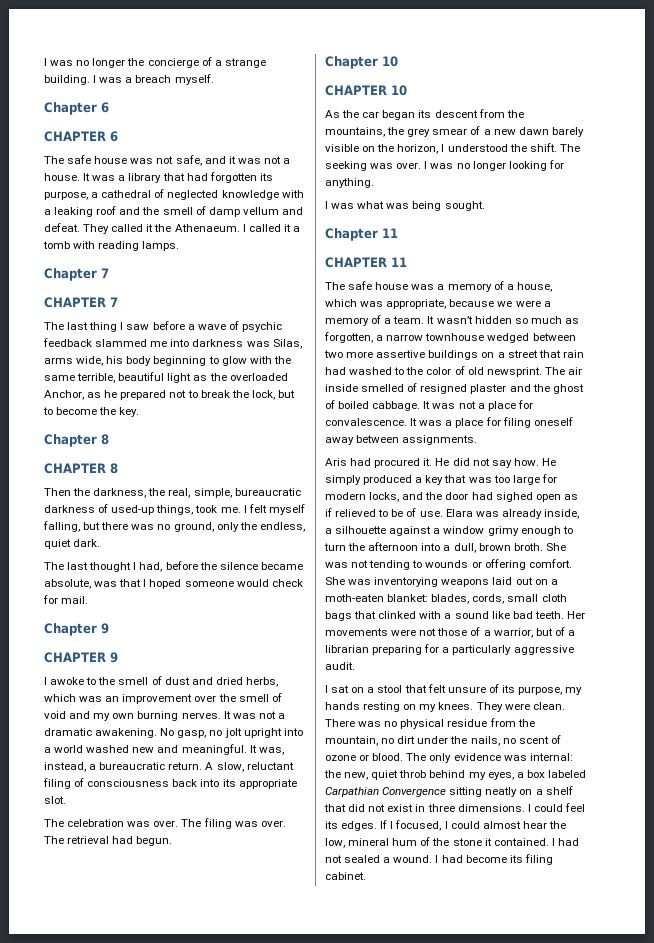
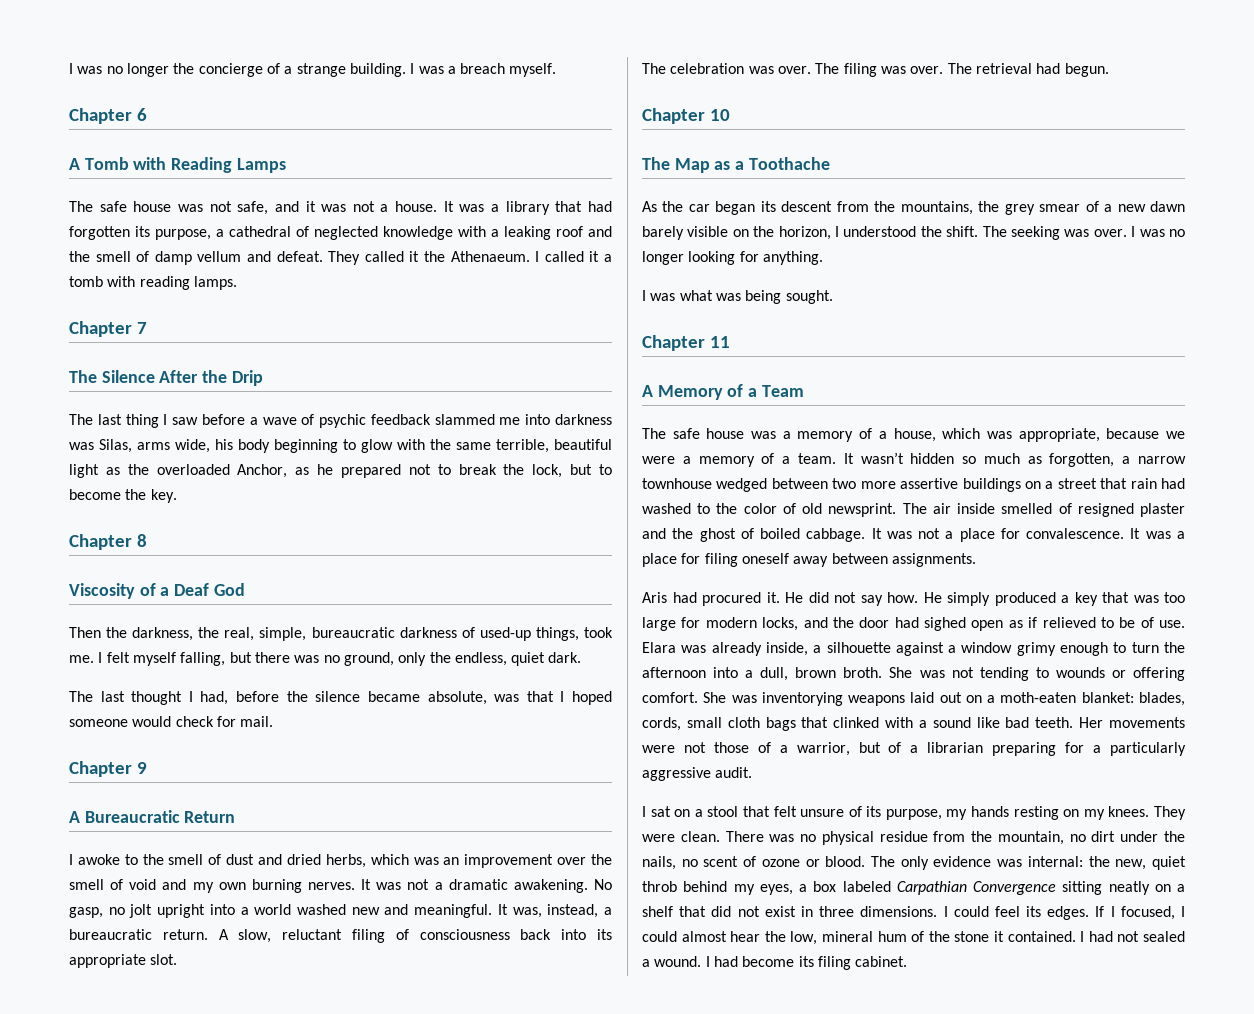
[44,131,118,142] CHAPTER 6 -> [69,157,286,173] A Tomb with Reading Lamps
[44,297,118,308] CHAPTER 7 -> [69,370,263,386] The Silence After the Drip
[44,463,118,474] CHAPTER 8 -> [69,583,245,599] Viscosity of a Deaf God
[44,652,118,663] CHAPTER 9 -> [69,810,236,823] A Bureaucratic Return
[325,85,407,96] CHAPTER 10 -> [642,157,830,173] The Map as a Toothache
[325,257,407,268] CHAPTER 11 -> [642,384,804,400] A Memory of a Team

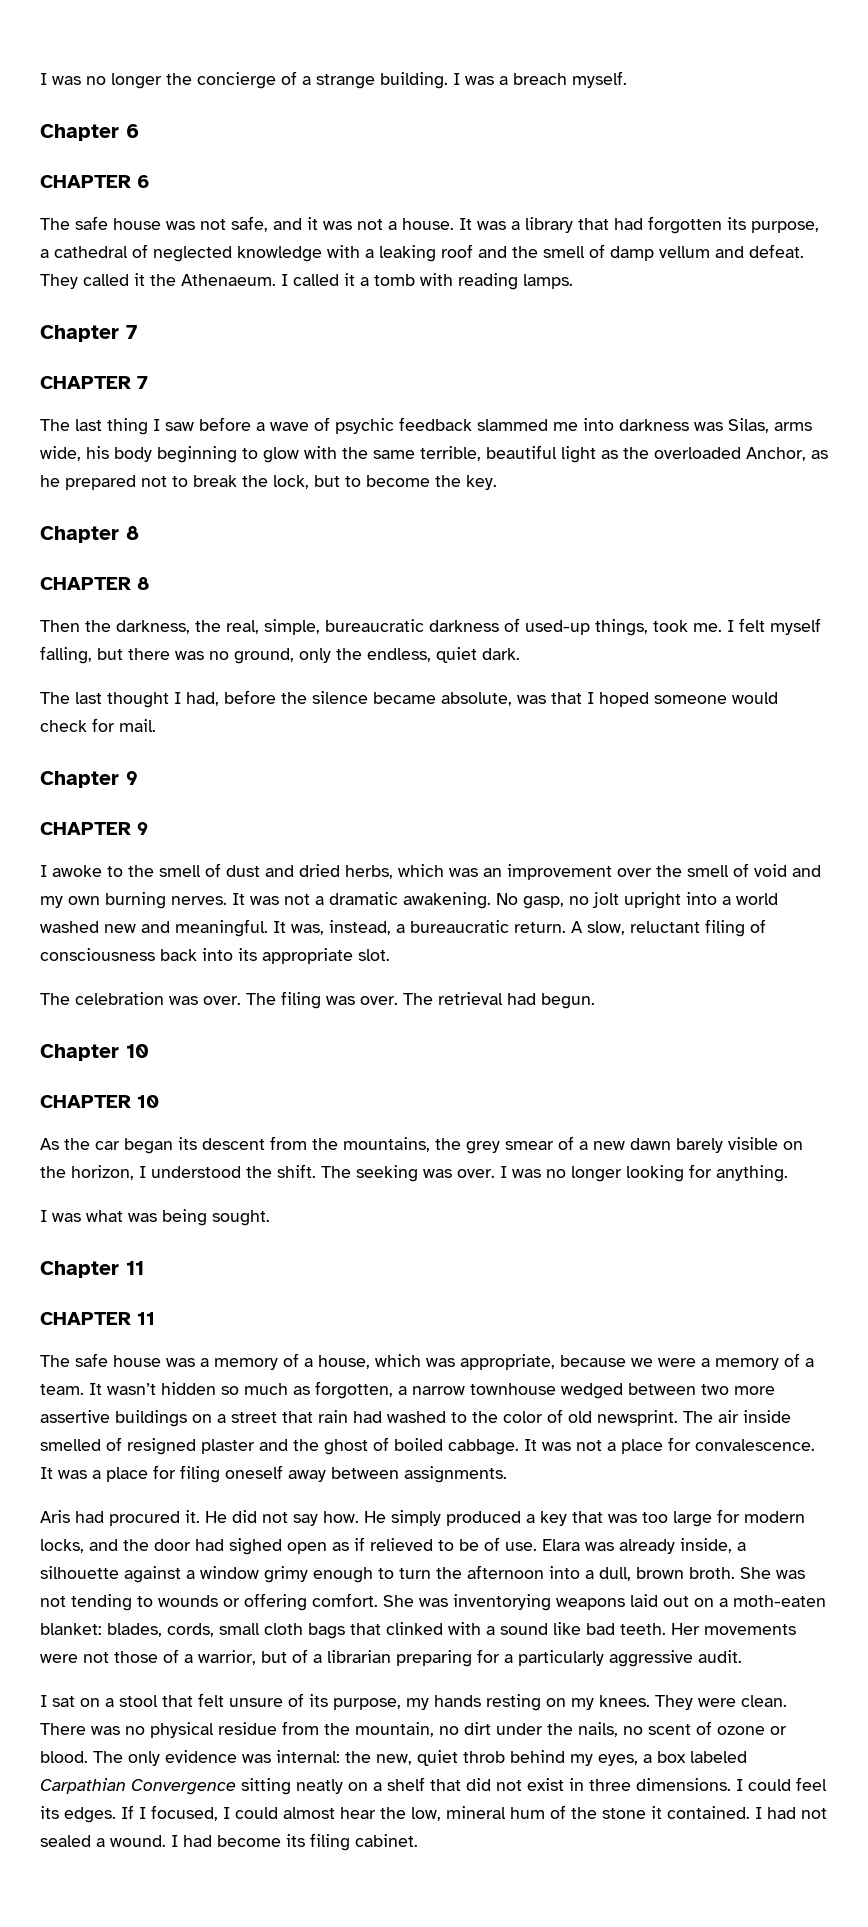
[69,157,286,173] A Tomb with Reading Lamps -> [40,175,150,188] CHAPTER 6
[69,370,263,386] The Silence After the Drip -> [40,376,148,389] CHAPTER 7
[69,583,245,599] Viscosity of a Deaf God -> [40,577,150,590] CHAPTER 8
[69,810,236,823] A Bureaucratic Return -> [40,822,148,835] CHAPTER 9
[642,157,830,173] The Map as a Toothache -> [40,1095,159,1108] CHAPTER 10
[642,384,804,400] A Memory of a Team -> [40,1312,155,1325] CHAPTER 11

